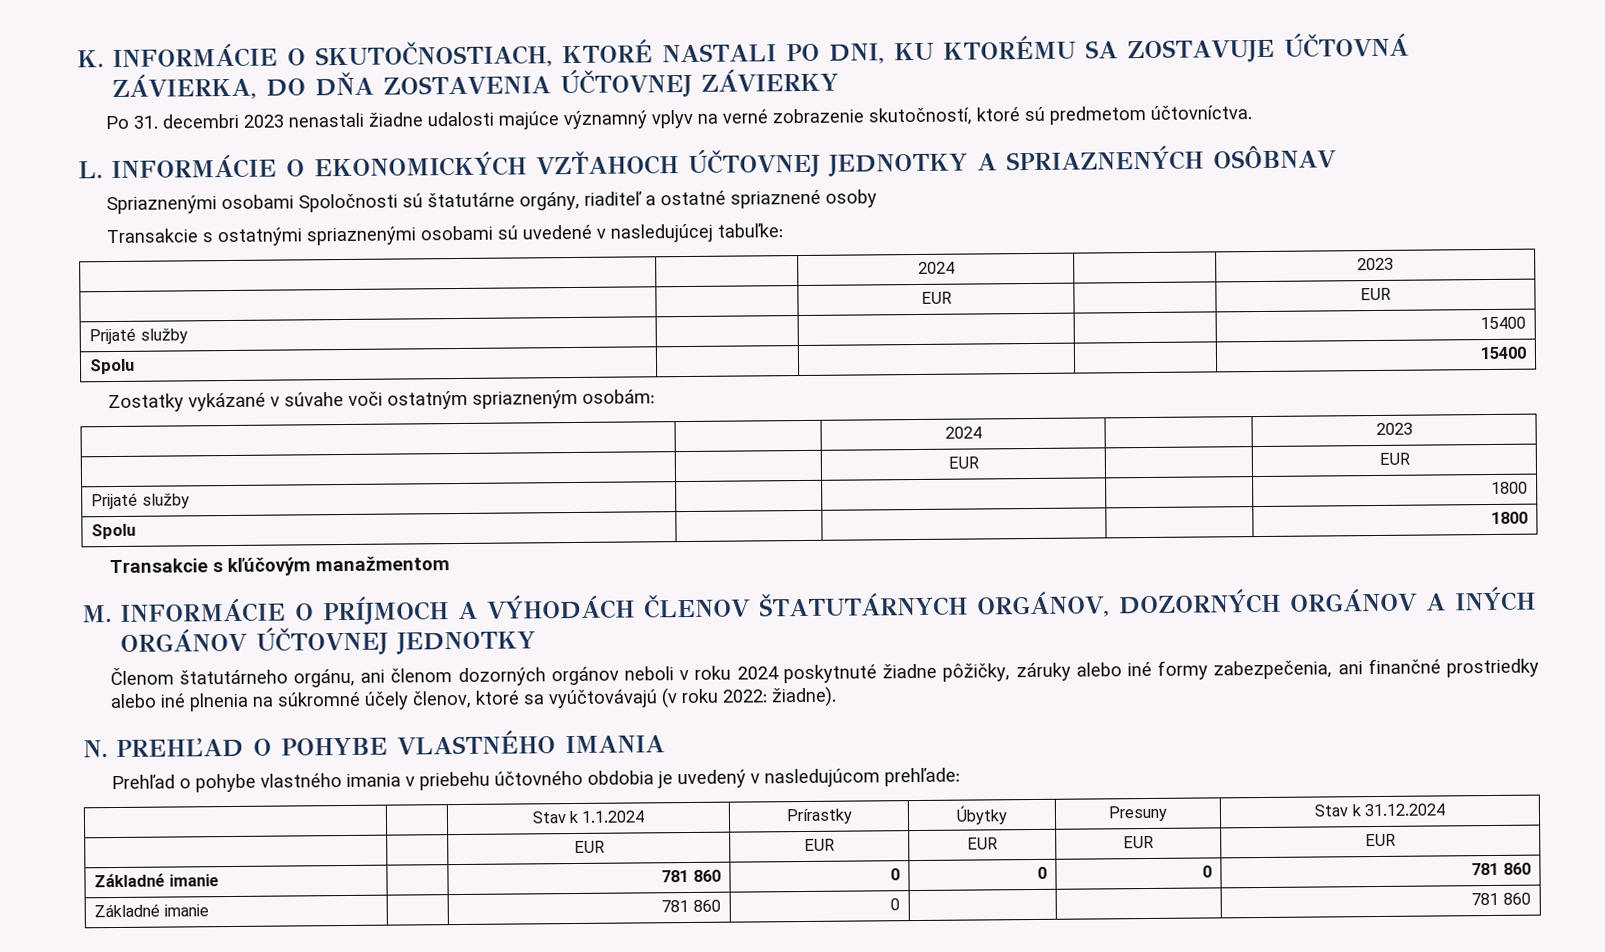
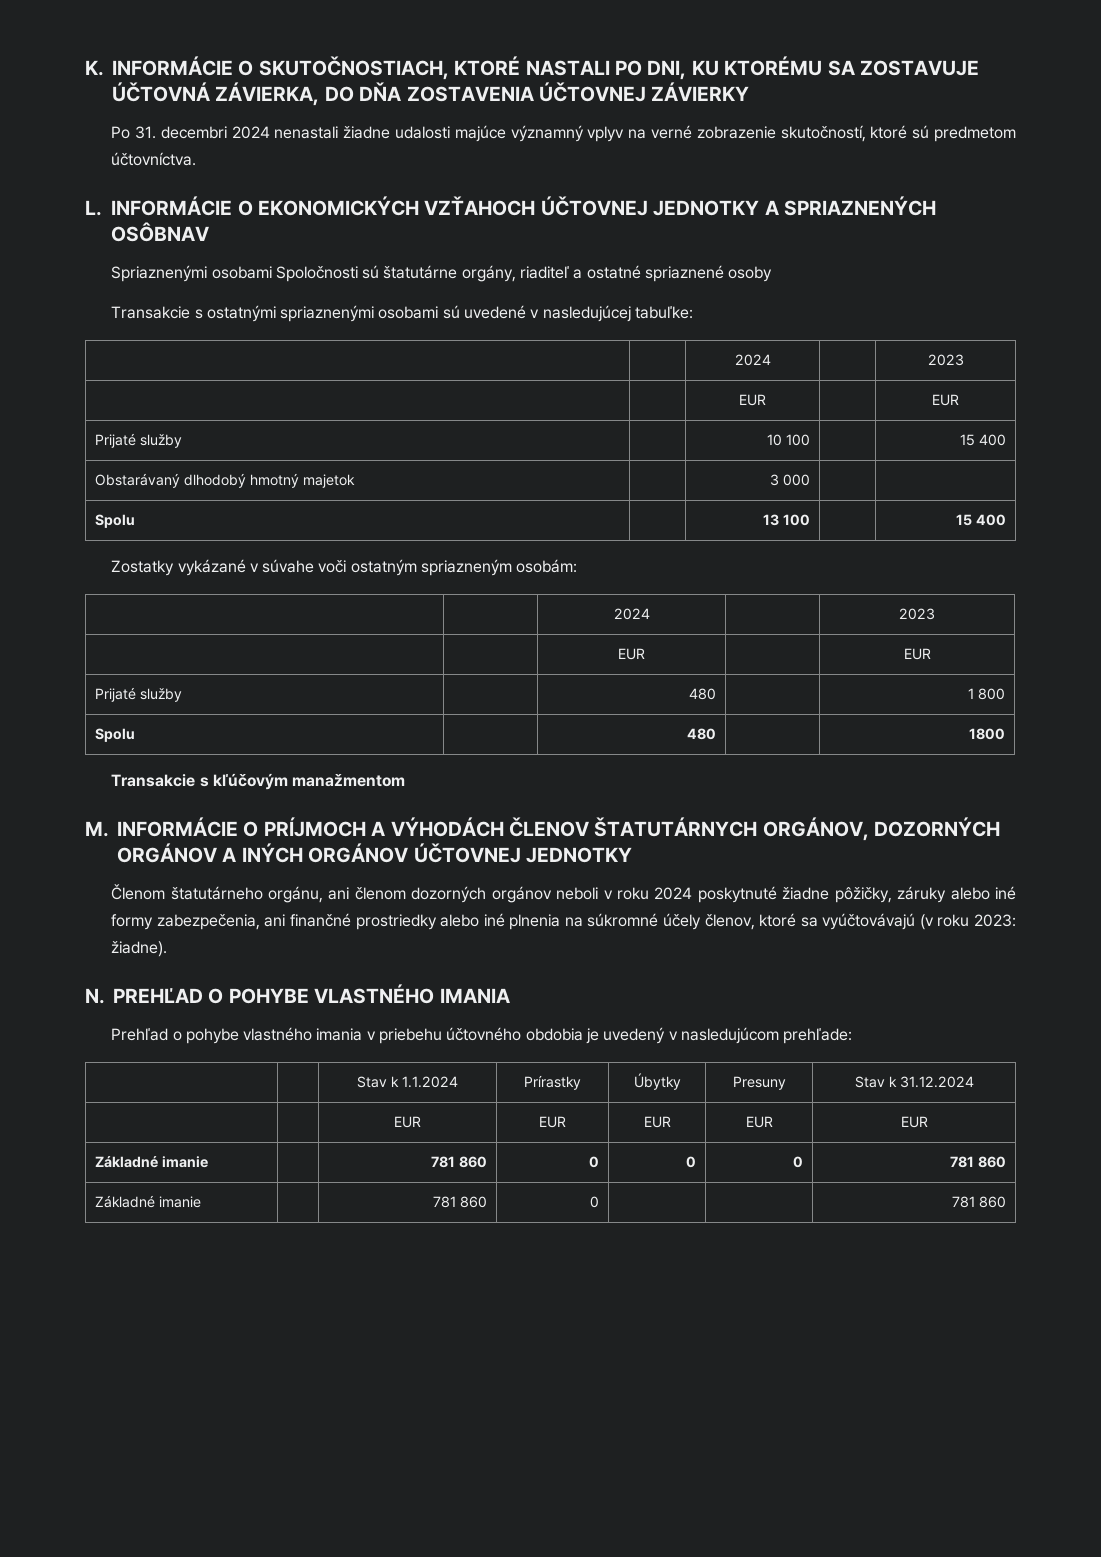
[242,114,284,128] 2023 -> [231,126,270,139] 2024
[1479,316,1526,330] [89,358,136,375] [1479,346,1527,360] | | 15400 // Spolu | | | | 15400 -> [766,434,810,446] [959,434,1006,446] [95,473,356,488] [769,474,810,486] [95,514,136,528] [762,514,810,526] [955,514,1006,526] 10 100 | | 15 400 // Obstarávaný dlhodobý hmotný majetok | | 3 000 | | // Spolu | | 13 100 | | 15 400
[1490,481,1528,494] [91,523,137,540] | | 1800 // Spolu | | -> [688,688,716,700] [967,688,1005,700] [95,728,136,742] [686,728,716,740] 480 | | 1 800 // Spolu | | 480
[721,689,767,703] 2022: -> [974,914,1017,927] 2023:

